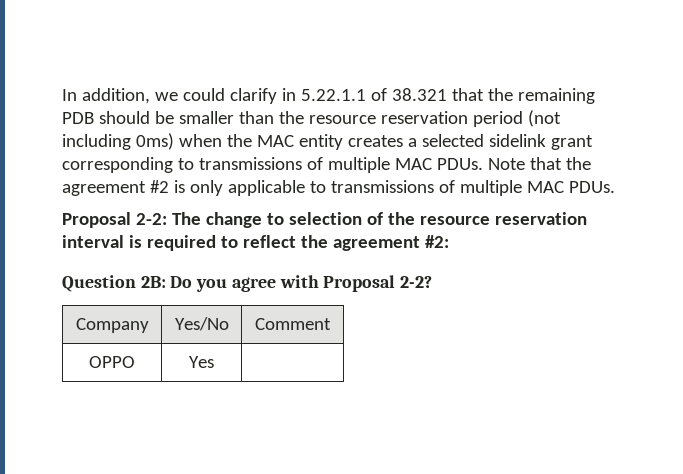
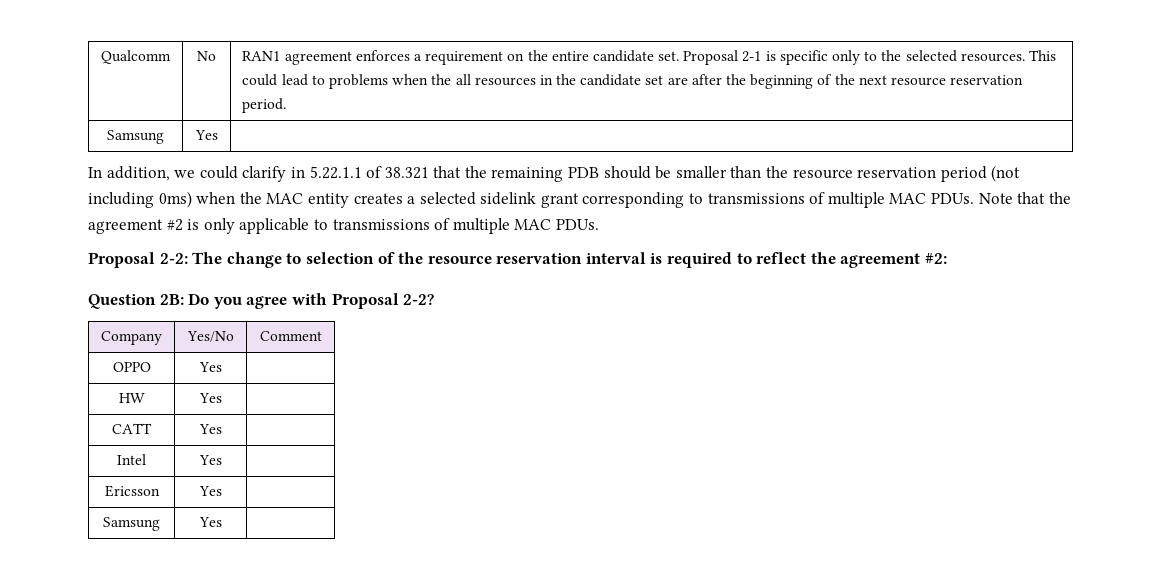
(62, 95) none -> [101,50,171,64] [197,51,216,61] [242,50,1056,65] [242,74,1024,89] [242,98,287,113] [107,130,164,144] [194,130,218,140] Qualcomm | No | RAN1 agreement enforces a requirement on the entire candidate set. Proposal 2-1 is specific only to the selected resources. This could lead to problems when the all resources in the candidate set are after the beginning of the next resource reservation period. // Samsung | Yes | //
(214, 362) none -> [118,393,145,403] [198,393,222,403] [112,423,152,434] [198,424,222,434] [117,454,146,465] [198,455,222,465] [104,485,160,497] [198,486,222,496] [103,517,160,531] [198,517,222,527] // HW | Yes | // CATT | Yes | // Intel | Yes | // Ericsson | Yes | // Samsung | Yes |

